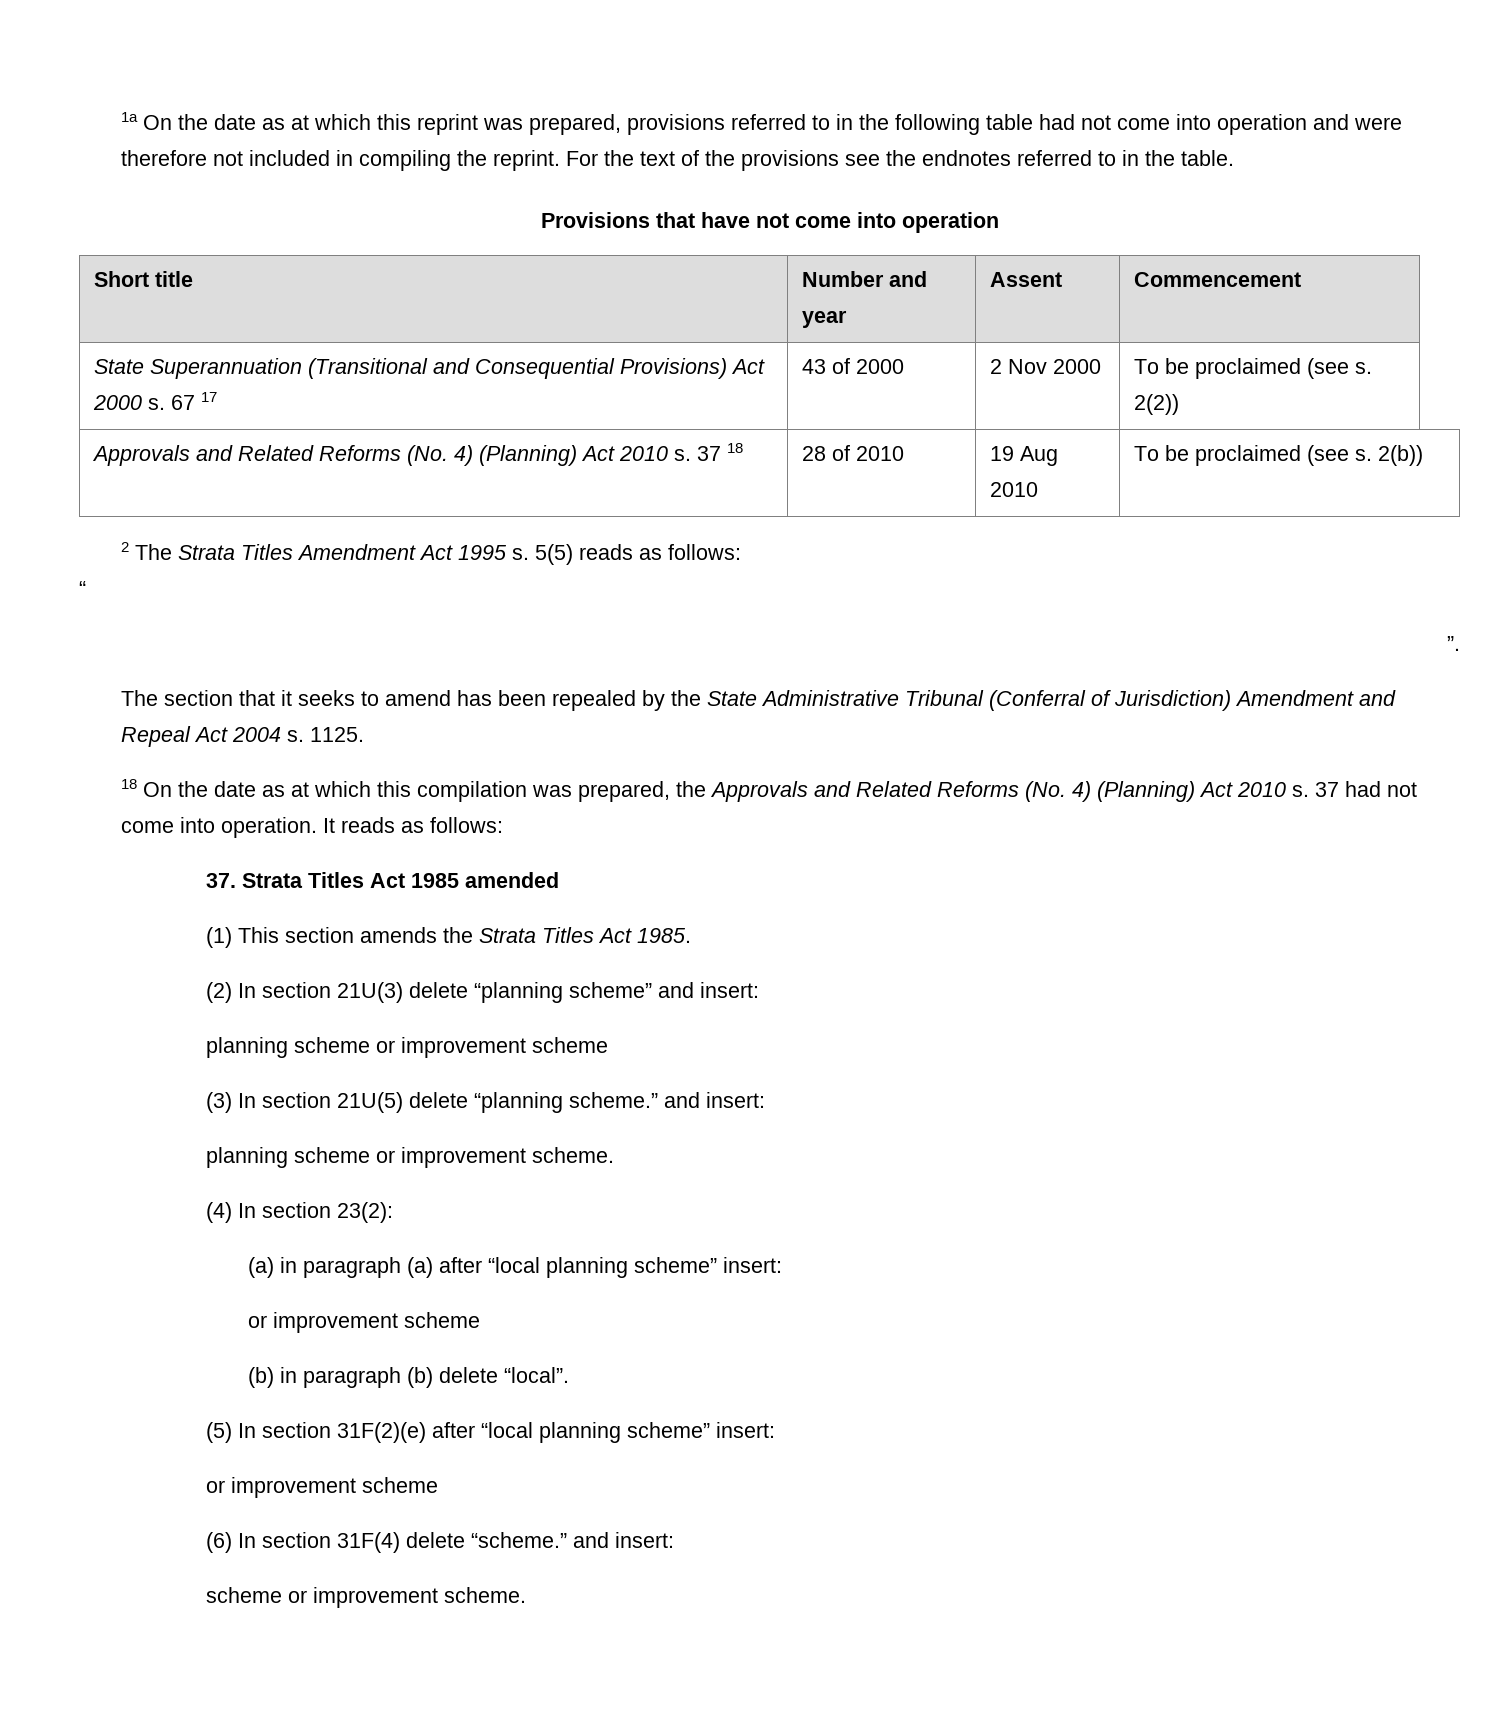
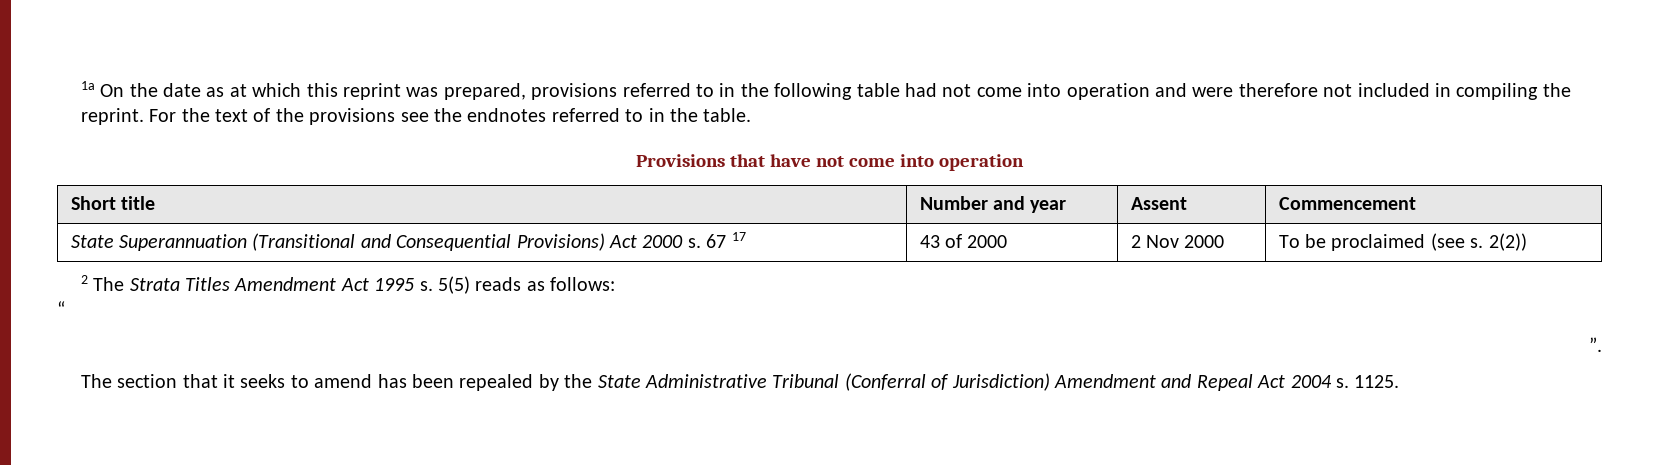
[91,443,743,466] [801,445,904,461] [989,446,1058,466] [989,482,1038,497] [1133,445,1423,466] // Approvals and Related Reforms (No. 4) (Planning) Act 2010 s. 37 18 | 28 of 2010 | 19 Aug 2010 | To be proclaimed (see s. 2(b)) -> (1527, 242) none
[121,779,1418,802] [121,817,504,838] [206,872,560,888] [206,927,692,948] [206,982,760,1003] [206,1037,609,1058] [206,1092,766,1113] [206,1147,615,1168] [206,1202,394,1223] [248,1257,783,1278] [248,1312,481,1333] [248,1367,570,1388] [206,1422,776,1443] [206,1477,439,1498] [206,1532,675,1553] [206,1587,527,1608] // 18 On the date as at which this compilation was prepared, the Approvals and Related Reforms (No. 4) (Planning) Act 2010 s. 37 had not come into operation. It reads as follows: // 37. Strata Titles Act 1985 amended // (1) This section amends the Strata Titles Act 1985. // (2) In section 21U(3) delete “planning scheme” and insert: // planning scheme or improvement scheme // (3) In section 21U(5) delete “planning scheme.” and insert: // planning scheme or improvement scheme. // (4) In section 23(2): // (a) in paragraph (a) after “local planning scheme” insert: // or improvement scheme // (b) in paragraph (b) delete “local”. // (5) In section 31F(2)(e) after “local planning scheme” insert: // or improvement scheme // (6) In section 31F(4) delete “scheme.” and insert: // scheme or improvement scheme. -> (1400, 381) none

